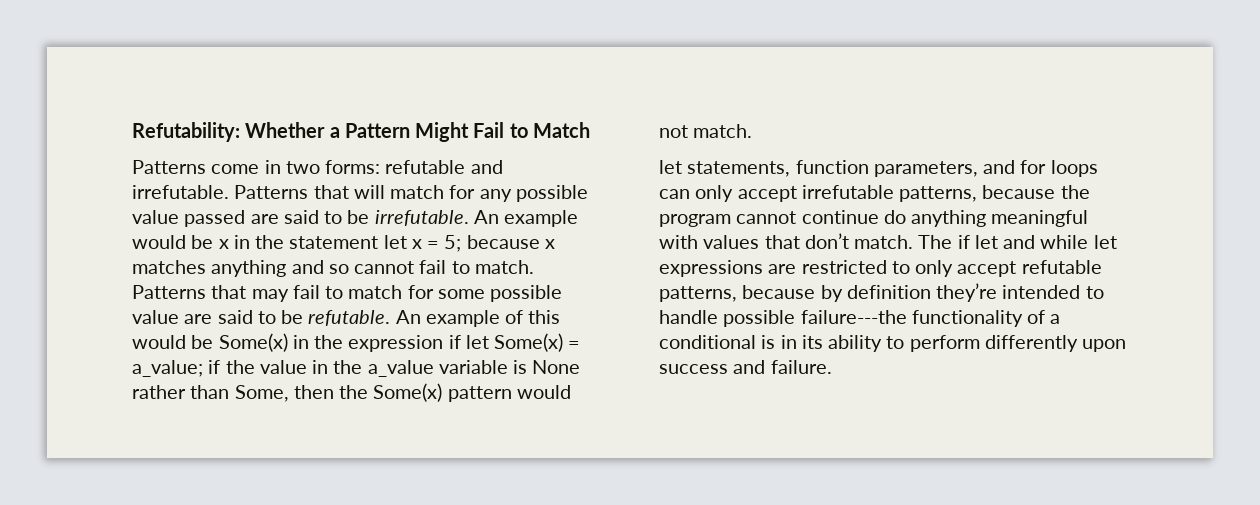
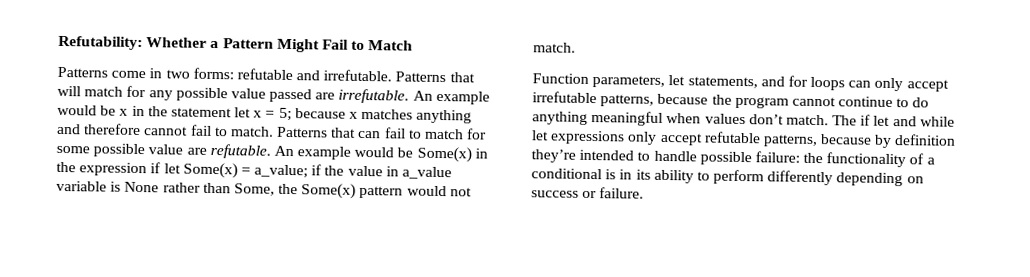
[283,210,370,224] said to be -> (336, 96) none
[328,264,349,274] so -> [84,123,142,136] therefore
[251,289,289,302] may -> [357,130,382,139] can
[217,310,304,324] said to be -> (207, 151) none
[505,310,561,324] of this -> (352, 153) none
[333,360,363,374] the -> (399, 171) none
[293,385,334,399] then -> (275, 189) none
[659,160,978,177] let statements, function parameters, -> [532,73,758,89] Function parameters, let statements,
(879, 217) none -> [896,98,910,108] to
[659,235,800,249] with values that -> [666,113,746,125] when values
[768,260,910,274] are restricted to -> (626, 137) none
[800,310,907,324] failure---the -> [754,151,824,164] failure: the
[1082,339,1127,352] [659,360,766,374] upon success and -> [836,172,924,187] [531,190,598,199] depending on success or

